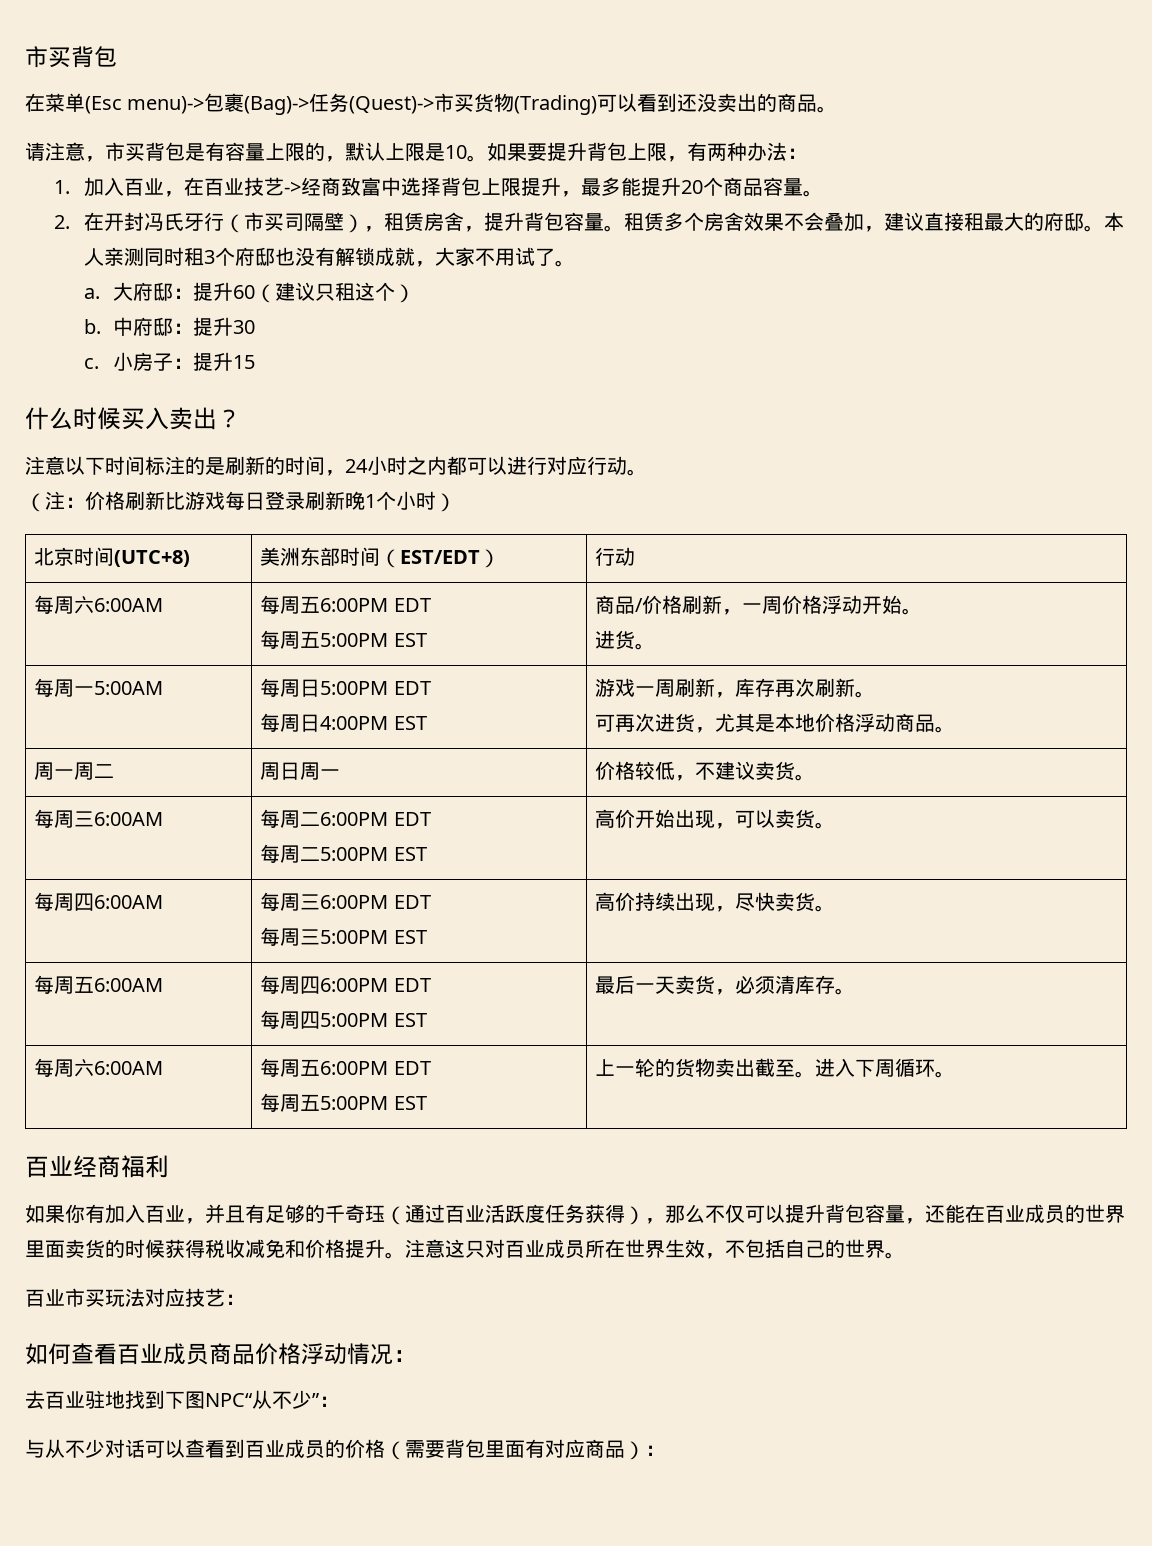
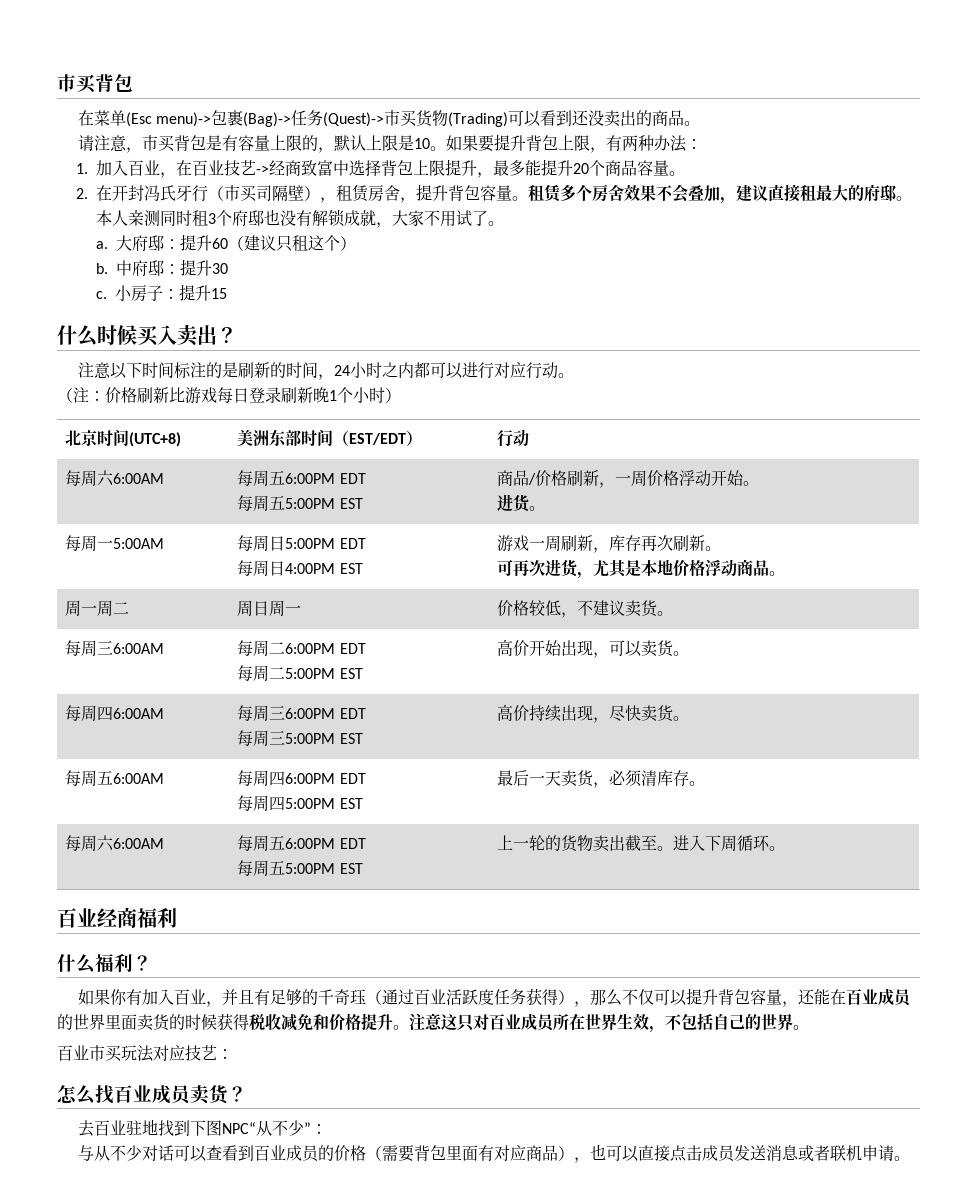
(169, 1166) none -> [57,953,152,973] // 什么福利？
[25,1343,416,1365] 如何查看百业成员商品价格浮动情况： -> [57,1084,247,1105] 怎么找百业成员卖货？
[645,1445,665,1456] ： -> [574,1144,911,1163] ，也可以直接点击成员发送消息或者联机申请。

